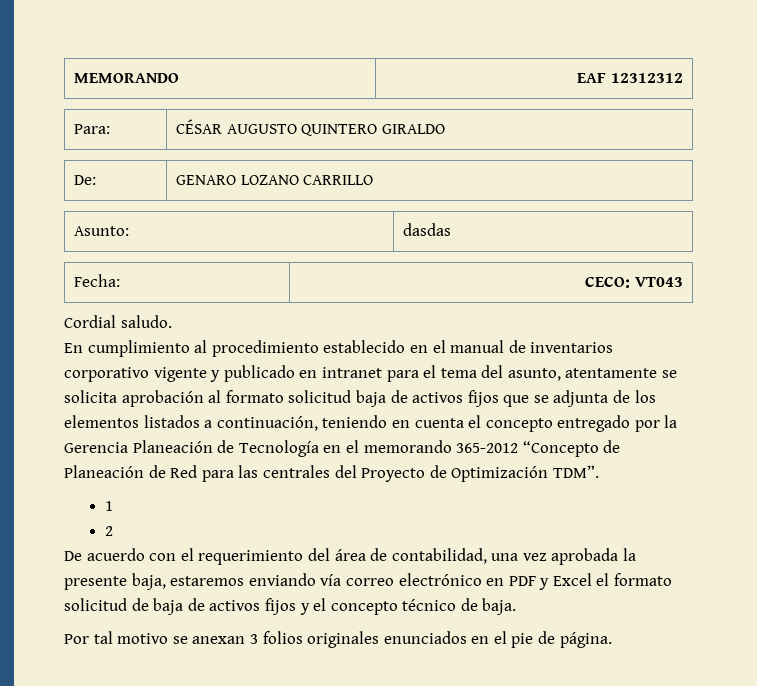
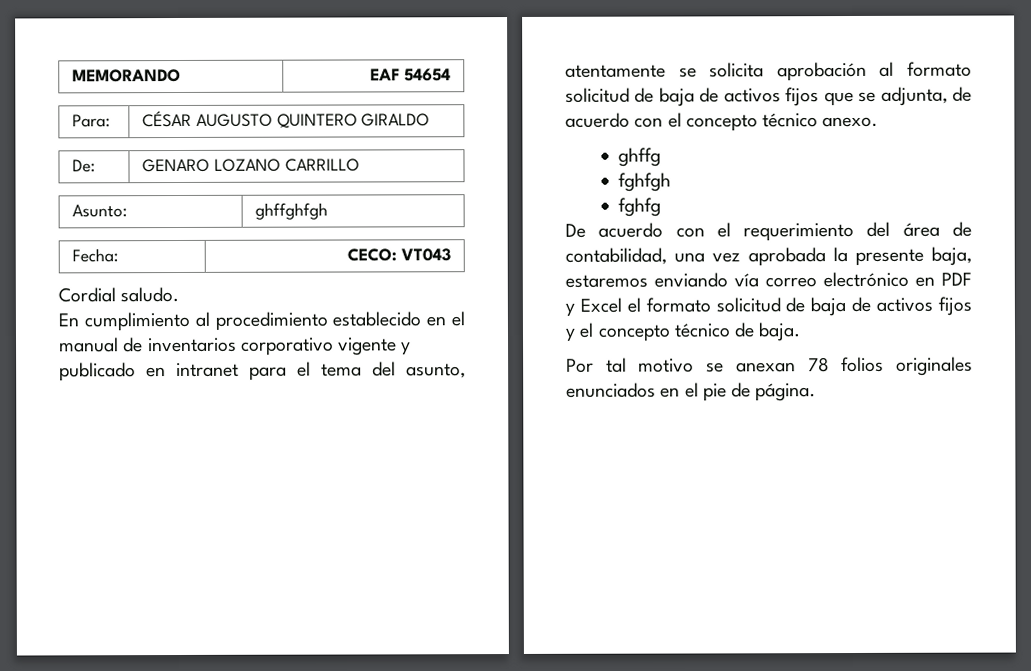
[610,73,683,83] 12312312 -> [403,68,451,82] 54654
[403,223,452,236] dasdas -> [255,202,329,220] ghffghfgh
(352, 396) none -> [634,87,655,103] de
[553,390,656,407] [64,415,678,432] [64,440,621,457] [64,465,599,482] [104,501,113,511] [104,526,113,536] adjunta de los elementos listados a continuación, teniendo en cuenta el concepto entregado por la Gerencia Planeación de Tecnología en el memorando 365-2012 “Concepto de Planeación de Red para las centrales del Proyecto de Optimización TDM”. // 1 // 2 -> [880,86,972,106] [565,112,879,132] [618,147,662,167] [618,172,672,192] [618,197,662,217] adjunta, de acuerdo con el concepto técnico anexo. // ghffg // fghfgh // fghfg
[249,634,258,644] 3 -> [807,357,830,373] 78

